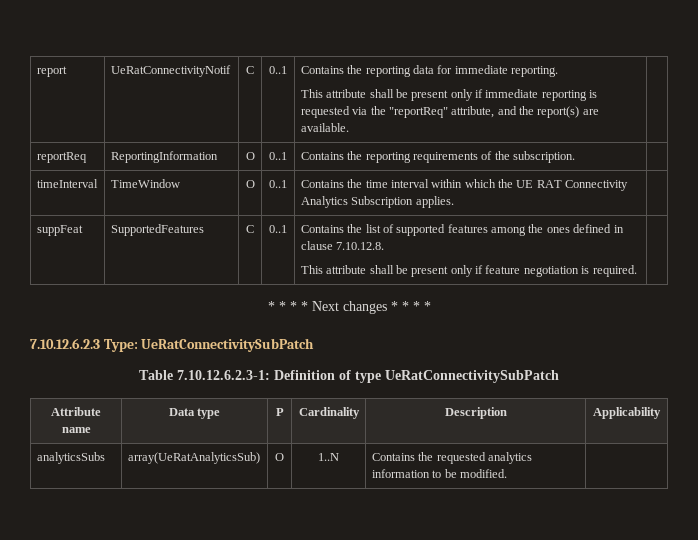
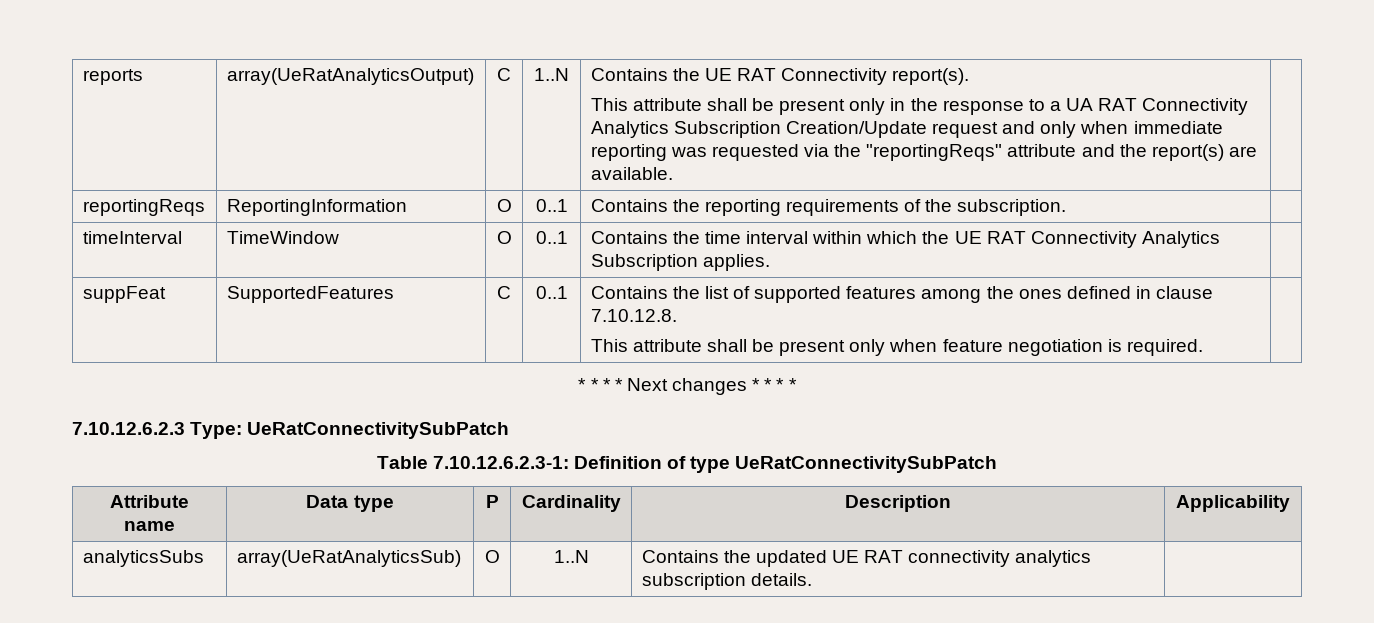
[36,66,67,77] [110,65,231,77] [246,66,254,74] [269,66,287,74] [300,65,559,77] [300,89,484,101] report | UeRatConnectivityNotif | C | 0..1 | Contains the reporting data for immediate reporting. // This attribute shall be present only if -> [82,69,143,85] [226,68,474,85] [497,68,511,81] [534,68,569,81] [590,68,970,85] [590,98,1249,115] [590,121,1129,138] reports | array(UeRatAnalyticsOutput) | C | 1..N | Contains the UE RAT Connectivity report(s). // This attribute shall be present only in the response to a UA RAT Connectivity Analytics Subscription Creation/Update request and only when
[589,90,598,98] is -> [670,147,707,157] was
[388,106,495,118] "reportReq" attribute, -> [866,144,1077,161] "reportingReqs" attribute
[36,152,87,163] reportReq -> [82,199,205,216] reportingReqs
[475,265,484,274] if -> [889,339,938,352] when
[436,452,532,464] [371,469,507,478] requested analytics information to be modified. -> [755,550,1092,567] [641,573,812,590] updated UE RAT connectivity analytics subscription details.

